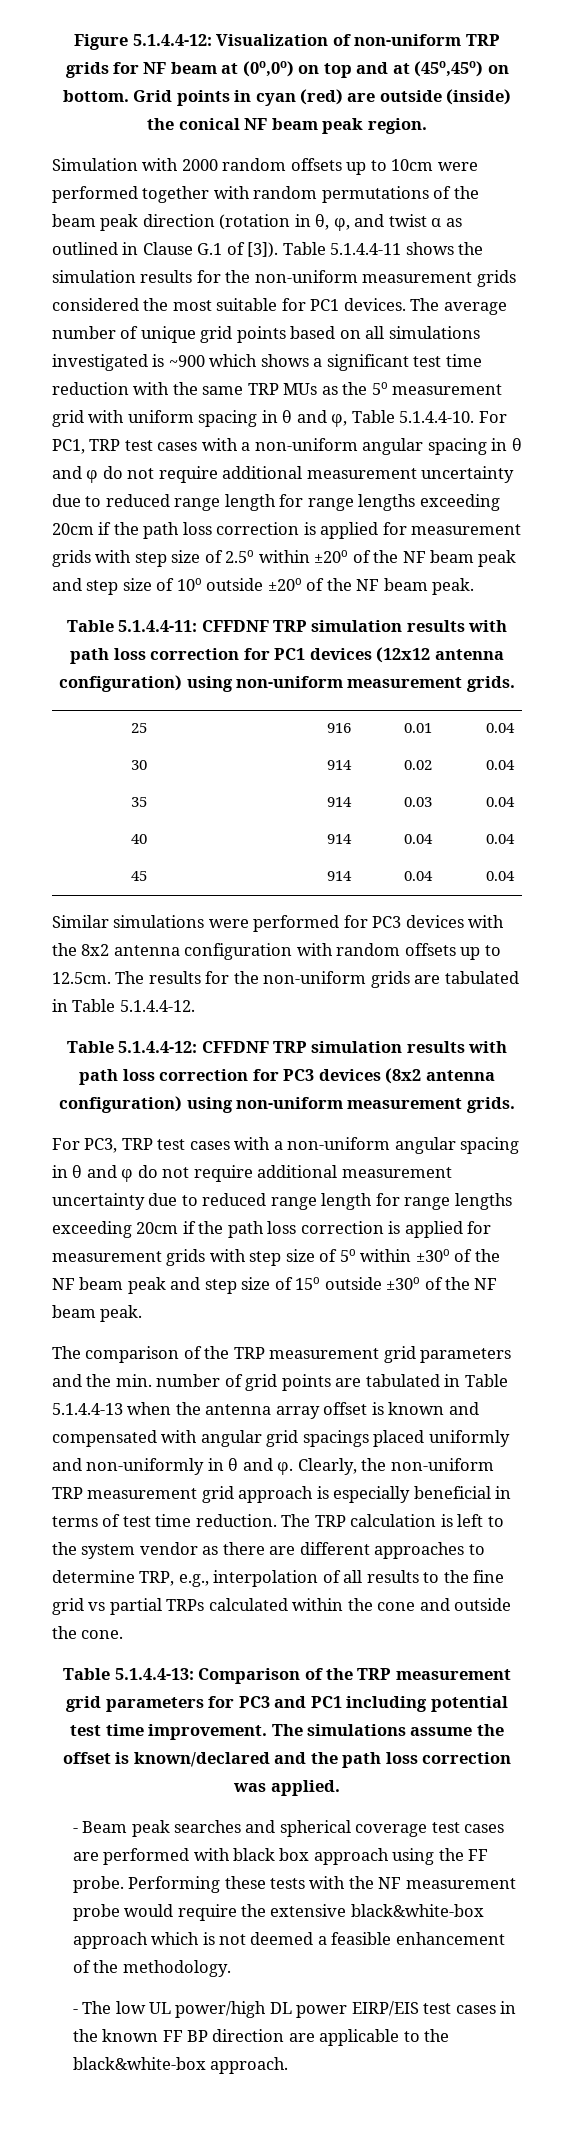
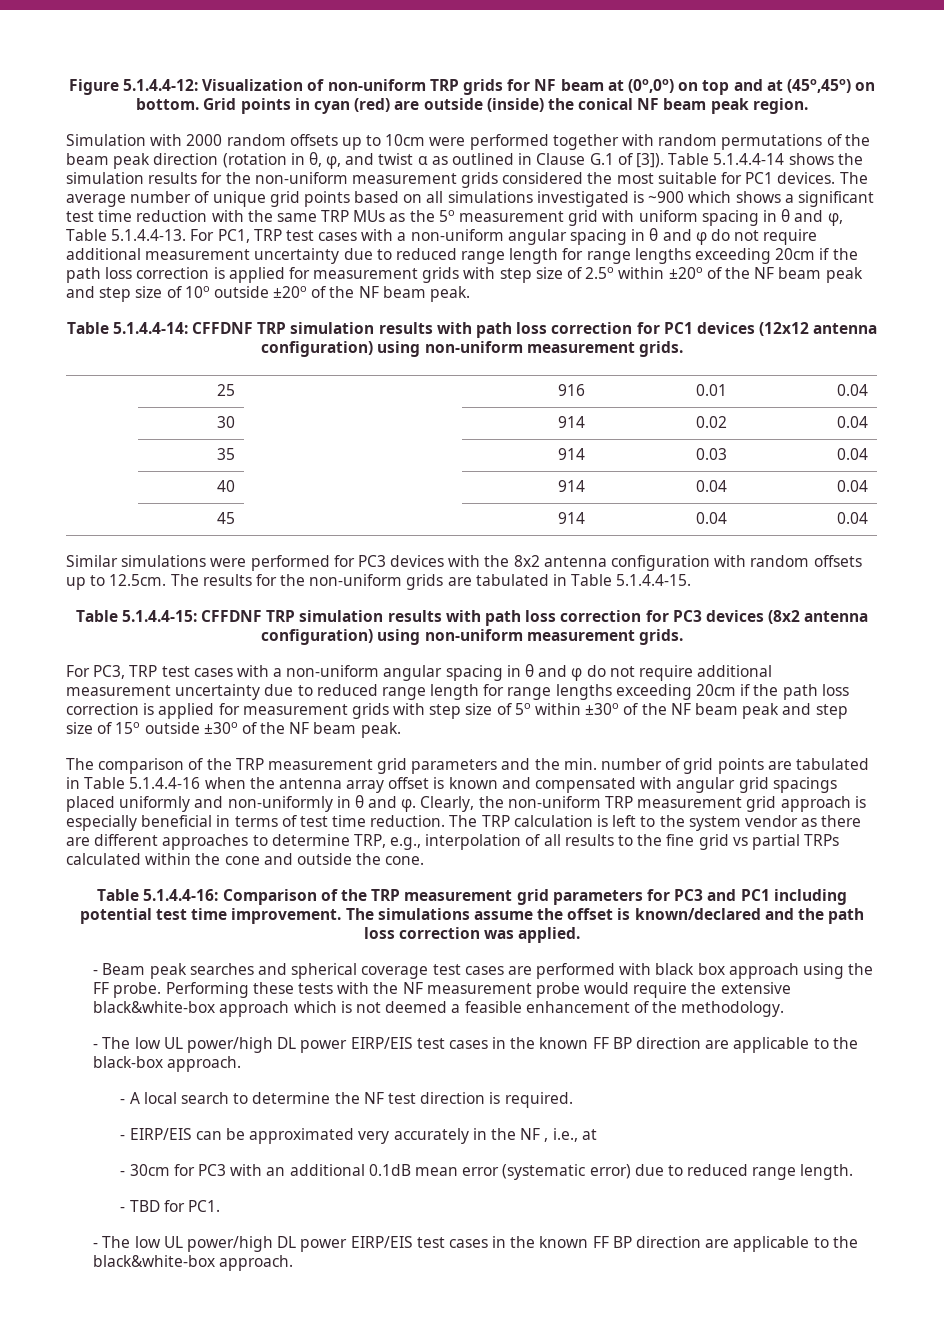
[330,243,402,255] 5.1.4.4-11 -> [713,153,785,165] 5.1.4.4-14
[399,411,475,423] 5.1.4.4-10. -> [111,229,187,241] 5.1.4.4-13.
[118,620,198,632] 5.1.4.4-11: -> [112,322,188,334] 5.1.4.4-14:
[119,1000,195,1012] [66,1041,198,1053] 5.1.4.4-12. // Table 5.1.4.4-12: -> [616,574,692,586] [75,610,197,622] 5.1.4.4-15. // Table 5.1.4.4-15:
[52,1403,123,1415] 5.1.4.4-13 -> [129,777,201,789] 5.1.4.4-16
[114,1668,194,1680] 5.1.4.4-13: -> [143,889,219,901] 5.1.4.4-16:
(231, 1968) none -> [93,1037,858,1053] [93,1056,242,1072] [120,1092,573,1108] [120,1128,597,1144] [120,1164,854,1180] [120,1200,221,1212] // - The low UL power/high DL power EIRP/EIS test cases in the known FF BP direction are applicable to the black-box approach. // - A local search to determine the NF test direction is required. // - EIRP/EIS can be approximated very accurately in the NF , i.e., at // - 30cm for PC3 with an additional 0.1dB mean error (systematic error) due to reduced range length. // - TBD for PC1.

